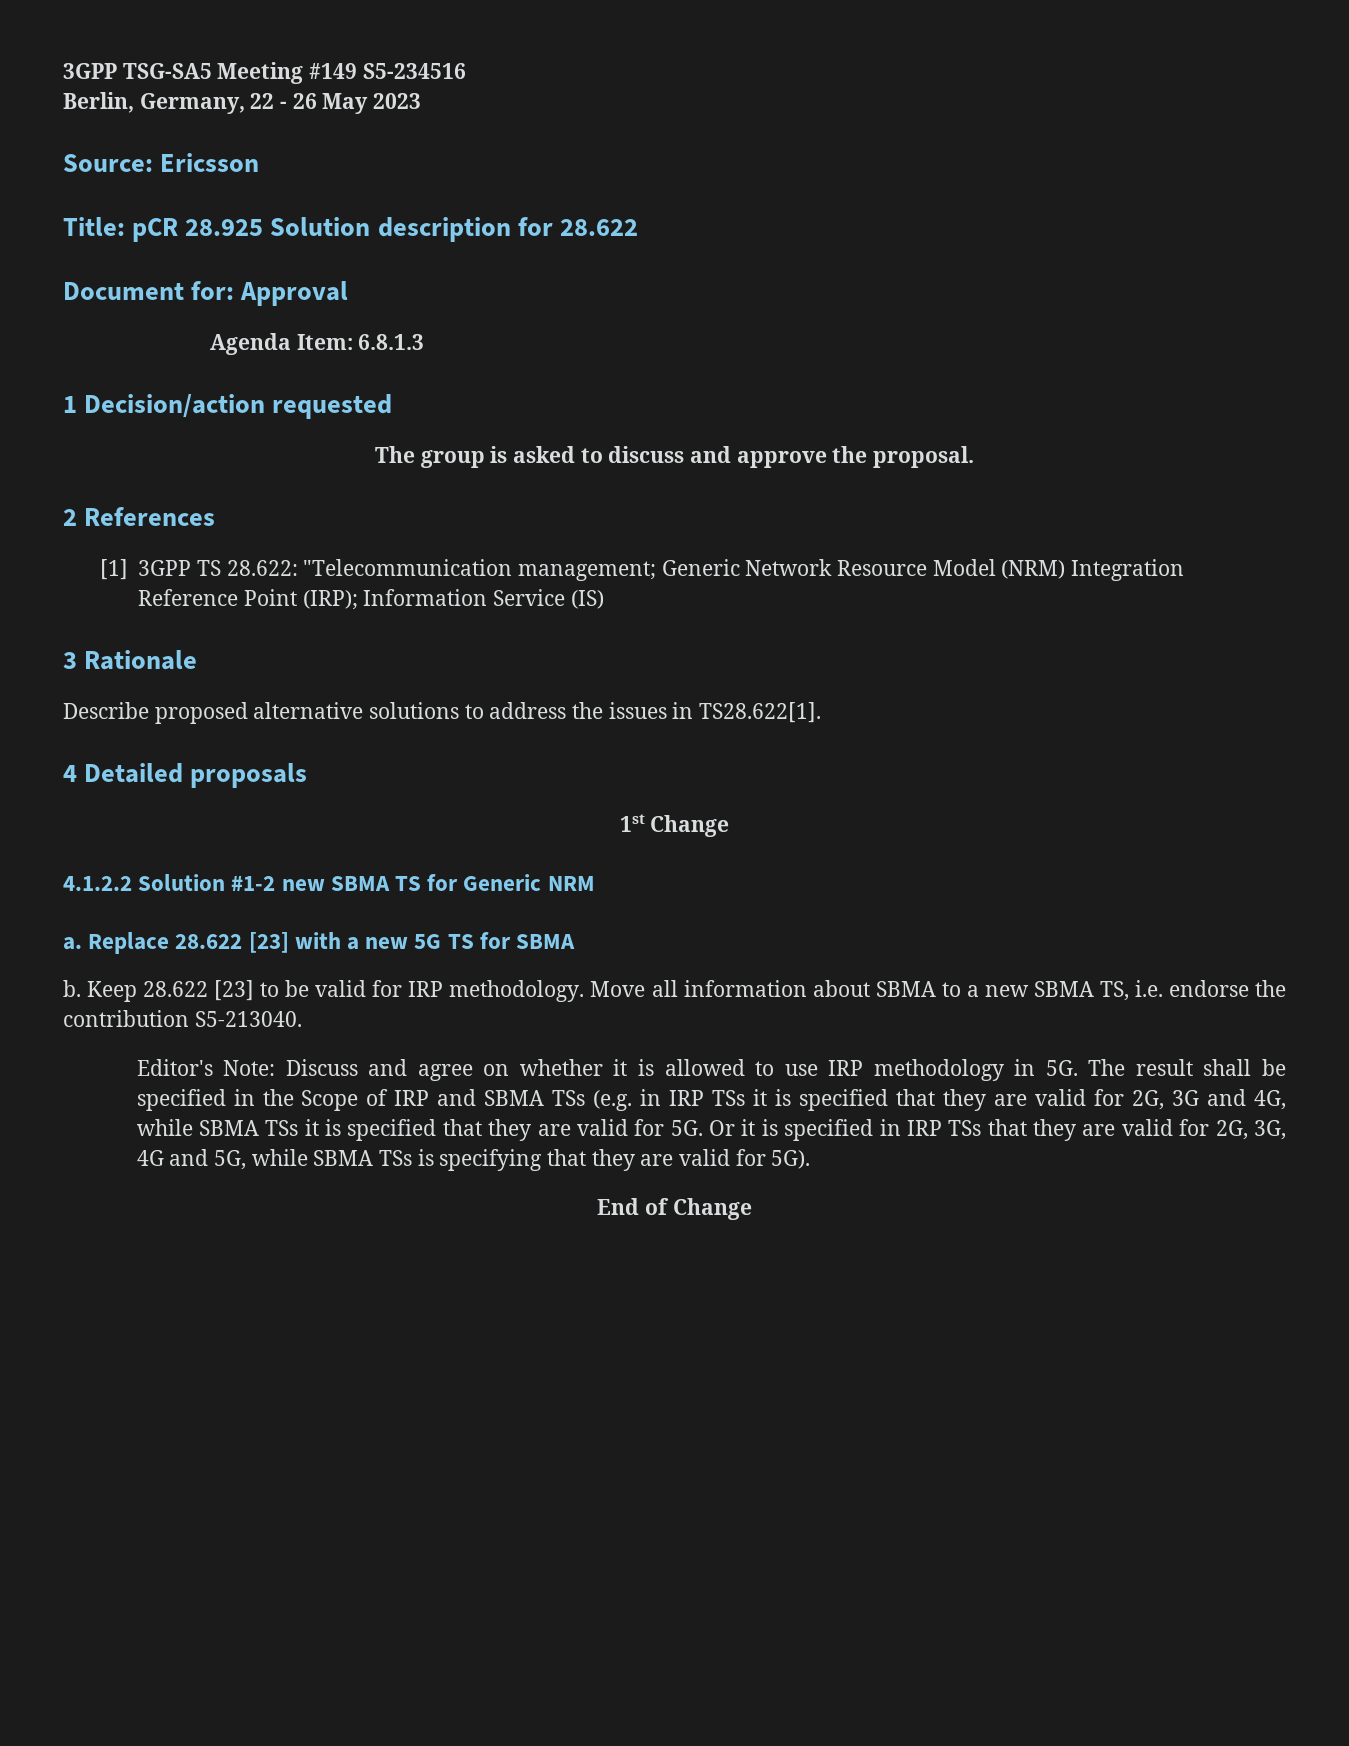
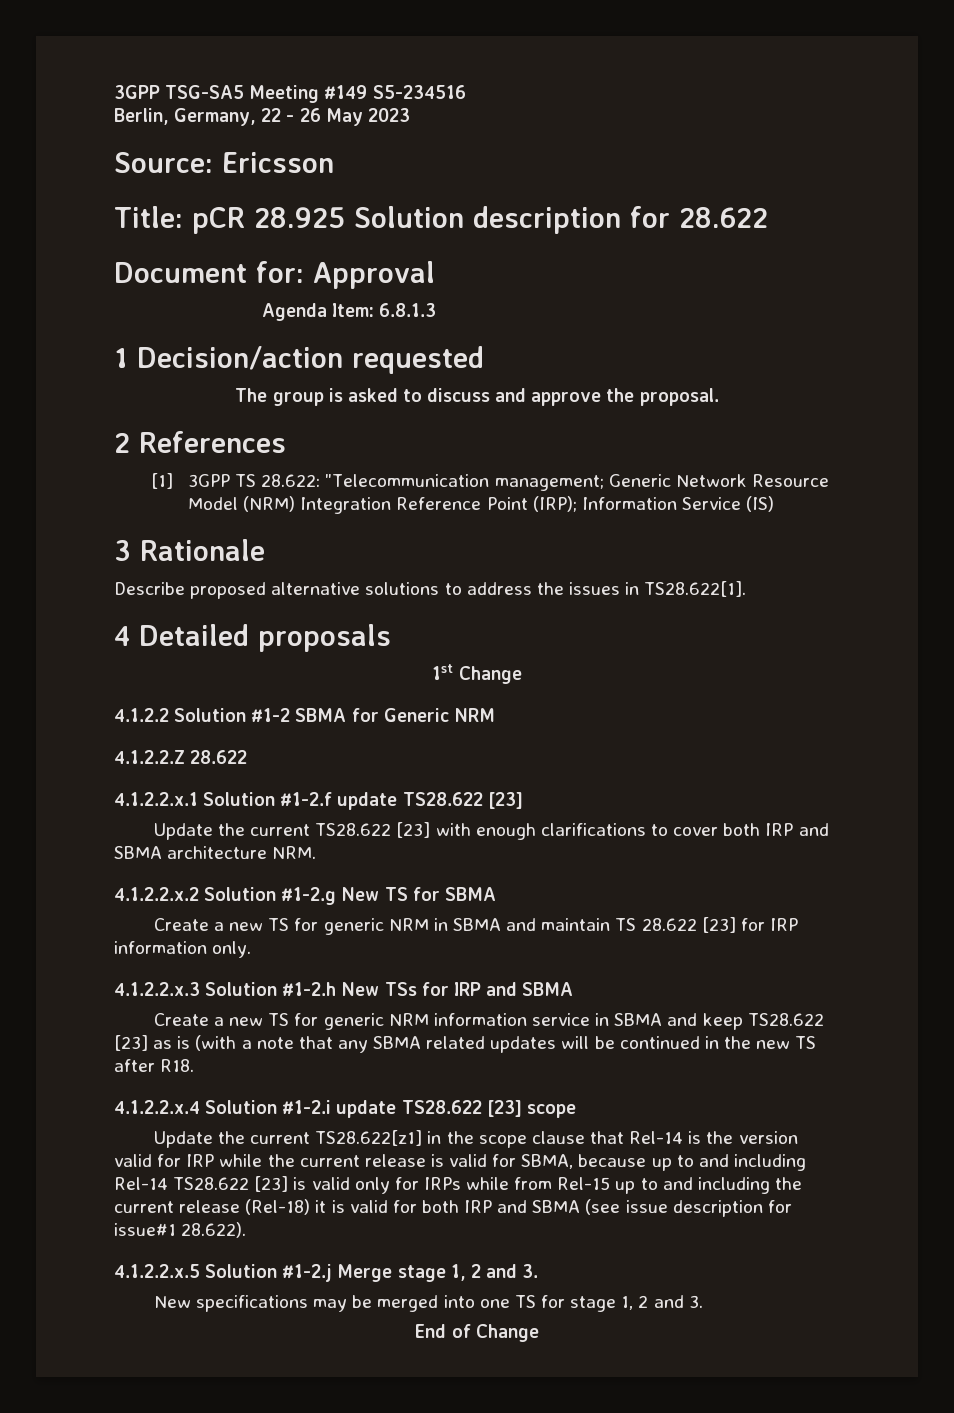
[281,876,422,891] new SBMA TS -> [295,708,347,722] SBMA
[63,932,576,954] [63,980,1286,1002] [63,1010,302,1027] [136,1059,1286,1081] [136,1089,1286,1111] [136,1119,1286,1141] [136,1149,811,1171] a. Replace 28.622 [23] with a new 5G TS for SBMA // b. Keep 28.622 [23] to be valid for IRP methodology. Move all information about SBMA to a new SBMA TS, i.e. endorse the contribution S5-213040. // Editor's Note: Discuss and agree on whether it is allowed to use IRP methodology in 5G. The result shall be specified in the Scope of IRP and SBMA TSs (e.g. in IRP TSs it is specified that they are valid for 2G, 3G and 4G, while SBMA TSs it is specified that they are valid for 5G. Or it is specified in IRP TSs that they are valid for 2G, 3G, 4G and 5G, while SBMA TSs is specifying that they are valid for 5G). -> [114,750,248,764] [114,792,523,810] [153,822,829,840] [114,846,317,859] [114,887,496,905] [153,917,798,935] [114,941,252,958] [114,982,574,996] [153,1013,824,1030] [114,1035,817,1053] [114,1059,195,1072] [114,1100,576,1118] [153,1130,798,1148] [114,1154,806,1171] [114,1176,802,1194] [114,1199,792,1217] [114,1222,247,1238] [114,1264,539,1282] [153,1295,703,1312] 4.1.2.2.Z 28.622 // 4.1.2.2.x.1 Solution #1-2.f update TS28.622 [23] // Update the current TS28.622 [23] with enough clarifications to cover both IRP and SBMA architecture NRM. // 4.1.2.2.x.2 Solution #1-2.g New TS for SBMA // Create a new TS for generic NRM in SBMA and maintain TS 28.622 [23] for IRP information only. // 4.1.2.2.x.3 Solution #1-2.h New TSs for IRP and SBMA // Create a new TS for generic NRM information service in SBMA and keep TS28.622 [23] as is (with a note that any SBMA related updates will be continued in the new TS after R18. // 4.1.2.2.x.4 Solution #1-2.i update TS28.622 [23] scope // Update the current TS28.622[z1] in the scope clause that Rel-14 is the version valid for IRP while the current release is valid for SBMA, because up to and including Rel-14 TS28.622 [23] is valid only for IRPs while from Rel-15 up to and including the current release (Rel-18) it is valid for both IRP and SBMA (see issue description for issue#1 28.622). // 4.1.2.2.x.5 Solution #1-2.j Merge stage 1, 2 and 3. // New specifications may be merged into one TS for stage 1, 2 and 3.

